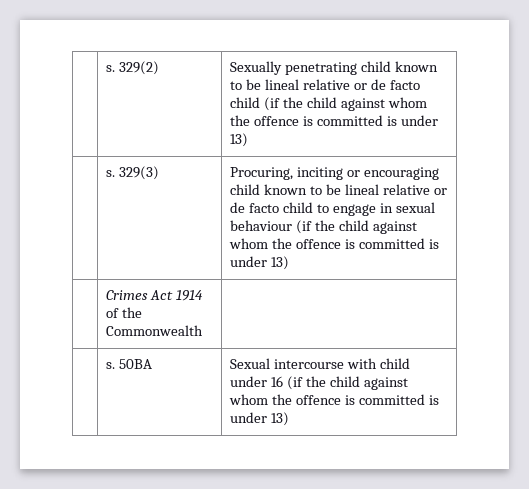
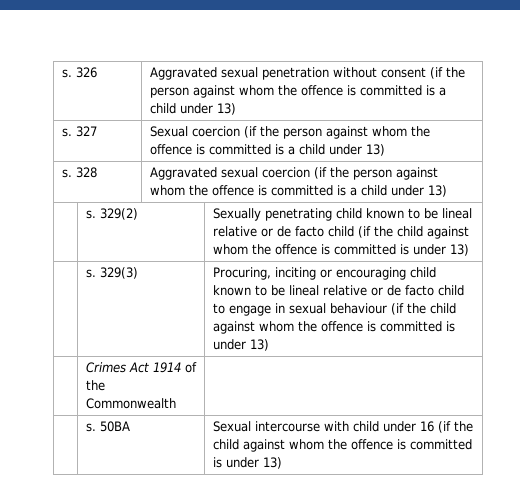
(106, 68) none -> [61,67,97,78] [149,67,465,80] [149,85,446,98] [149,103,236,115] [61,126,97,137] [149,126,430,139] [149,144,385,156] [61,167,97,178] [149,167,438,180] [149,185,447,197] s. 326 | Aggravated sexual penetration without consent (if the person against whom the offence is committed is a child under 13) // s. 327 | Sexual coercion (if the person against whom the offence is committed is a child under 13) // s. 328 | Aggravated sexual coercion (if the person against whom the offence is committed is a child under 13) //

